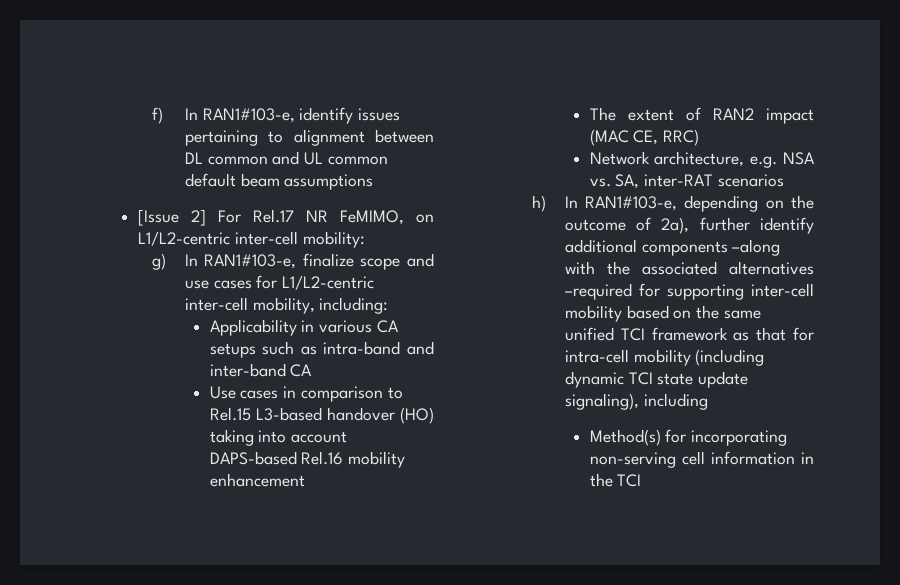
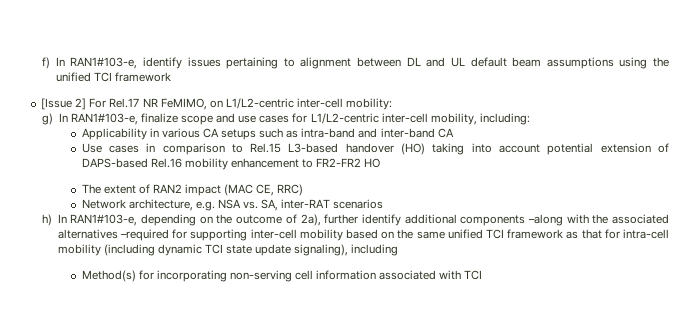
[207,156,268,165] common -> (421, 61) none
[327,156,388,165] common -> (465, 62) none
(374, 182) none -> [619,57,670,69] [55,72,171,82] using the unified TCI framework
(348, 437) none -> [547,143,669,155] potential extension of
(305, 480) none -> [301,158,381,168] to FR2-FR2 HO
[801,452,814,464] [589,473,613,487] in the -> [379,270,462,280] associated with

